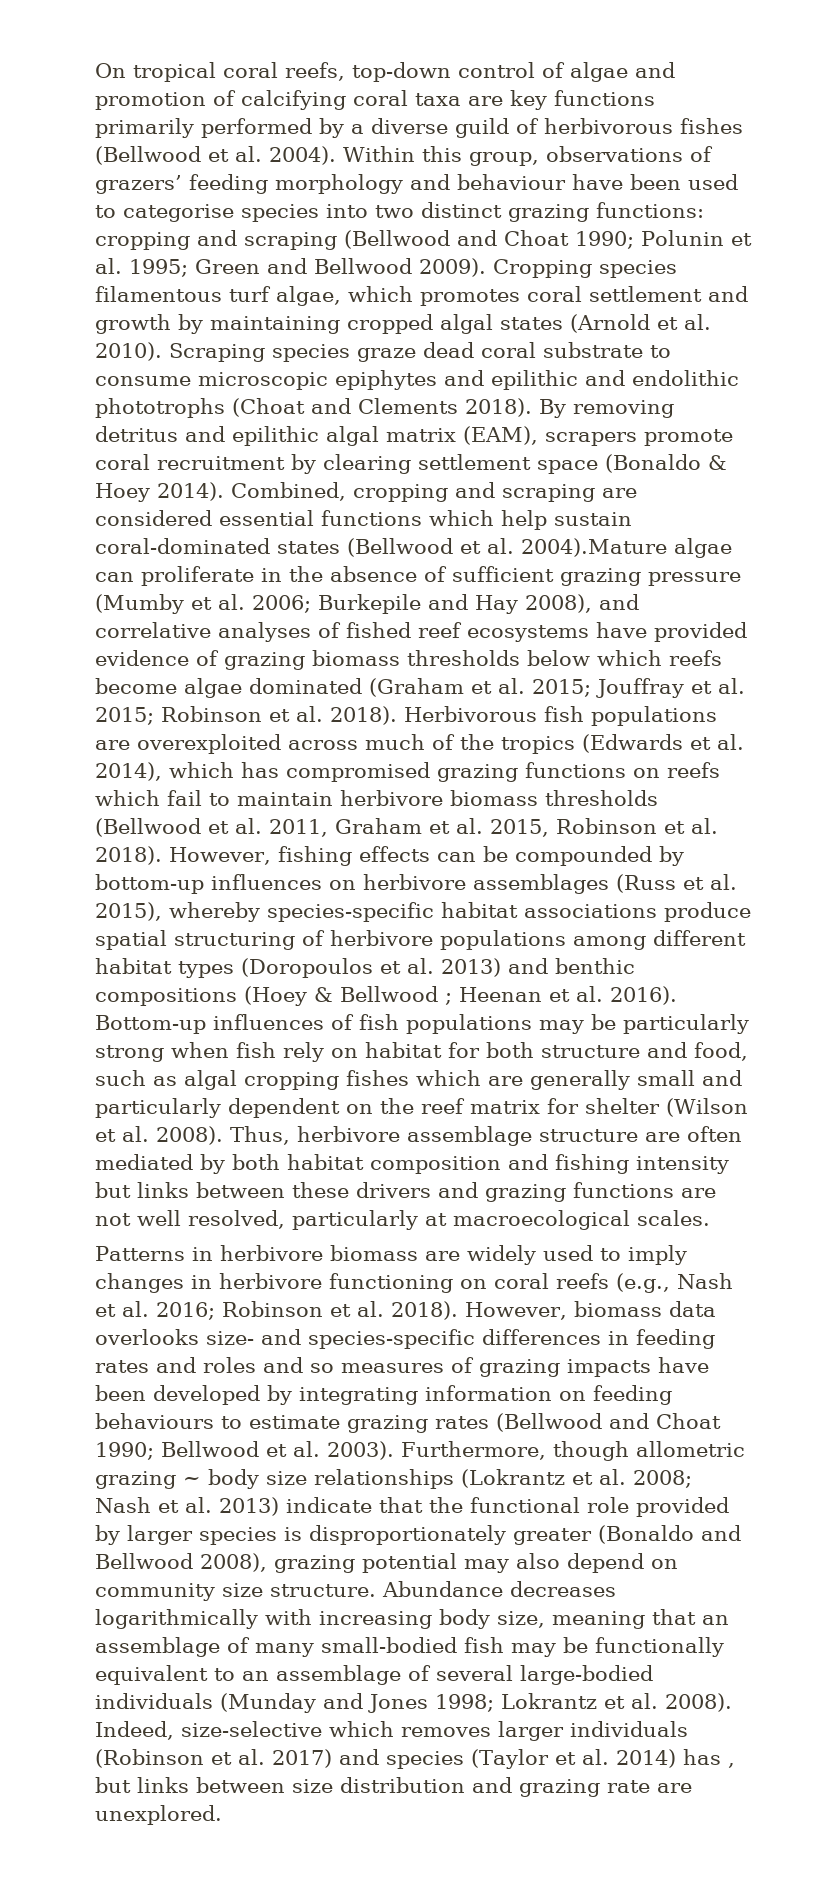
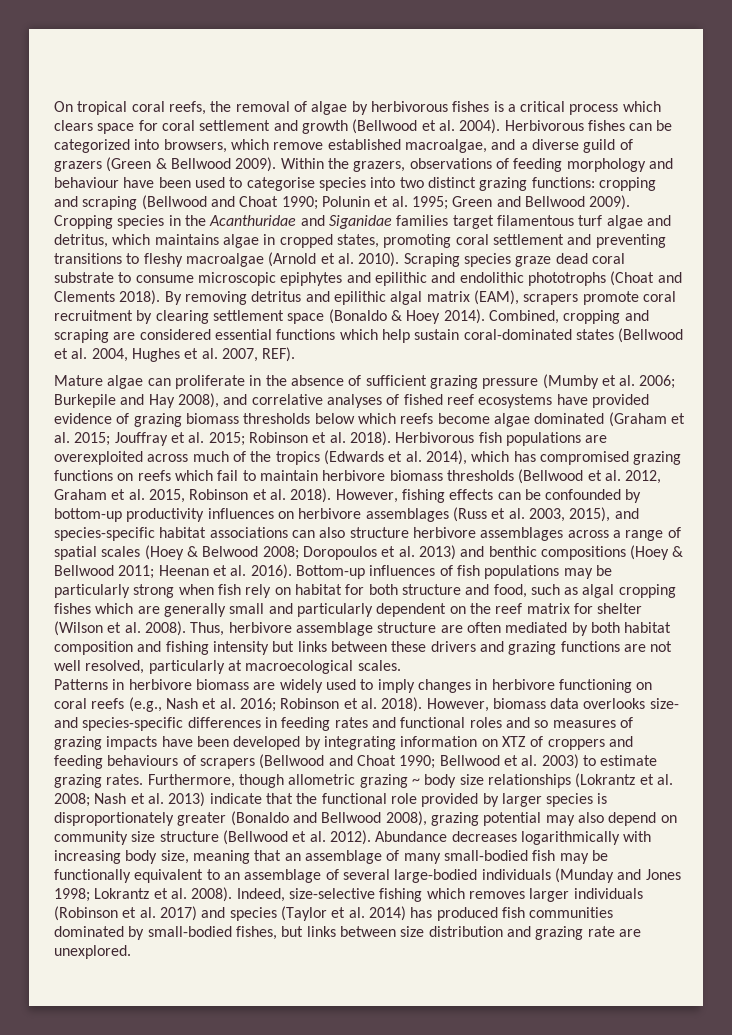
[352,62,675,82] [95,90,655,110] [95,118,743,138] [95,146,539,166] top-down control of algae and promotion of calcifying coral taxa are key functions primarily performed by a diverse guild of herbivorous fishes (Bellwood et al. 2004). Within this group, -> [210,101,661,115] [54,119,673,134] [54,139,633,153] [54,157,406,172] the removal of algae by herbivorous fishes is a critical process which clears space for coral settlement and growth (Bellwood et al. 2004). Herbivorous fishes can be categorized into browsers, which remove established macroalgae, and a diverse guild of grazers (Green & Bellwood 2009). Within the grazers,
[95,175,182,194] grazers’ -> (509, 163) none
[95,286,748,306] [95,314,563,334] filamentous turf algae, which promotes coral settlement and growth by maintaining cropped algal states -> [168,215,671,229] [54,234,666,248] [54,253,264,267] in the Acanthuridae and Siganidae families target filamentous turf algae and detritus, which maintains algae in cropped states, promoting coral settlement and preventing transitions to fleshy macroalgae
[521,538,667,557] 2004).Mature -> [91,347,296,362] [54,375,103,386] 2004, Hughes et al. 2007, REF). // Mature
[269,819,328,837] 2011, -> [625,470,662,484] 2012,
[514,846,652,866] compounded -> [545,489,622,500] confounded
(204, 884) none -> [126,508,205,522] productivity
[95,902,751,922] [95,930,746,950] [95,958,373,978] 2015), whereby species-specific habitat associations produce spatial structuring of herbivore populations among different habitat types (Doropoulos -> [528,507,639,522] [54,527,681,541] [54,545,377,560] 2003, 2015), and species-specific habitat associations can also structure herbivore assemblages across a range of spatial scales (Hoey & Belwood 2008; Doropoulos
[445,993,452,1005] ; -> [118,565,155,579] 2011;
(196, 1365) none -> [400,717,466,728] functional
[593,1385,672,1405] [95,1413,489,1433] feeding behaviours to estimate grazing rates -> [501,736,633,750] [54,755,255,769] XTZ of croppers and feeding behaviours of scrapers
[327,1441,394,1460] 2003). -> [541,754,658,769] [54,774,144,788] 2003) to estimate grazing rates.
[270,1584,376,1597] structure. -> [159,830,371,845] structure (Bellwood et al. 2012).
(322, 1729) none -> [379,888,423,902] fishing
[727,1763,735,1768] , -> [436,907,614,921] [54,926,277,940] produced fish communities dominated by small-bodied fishes,

